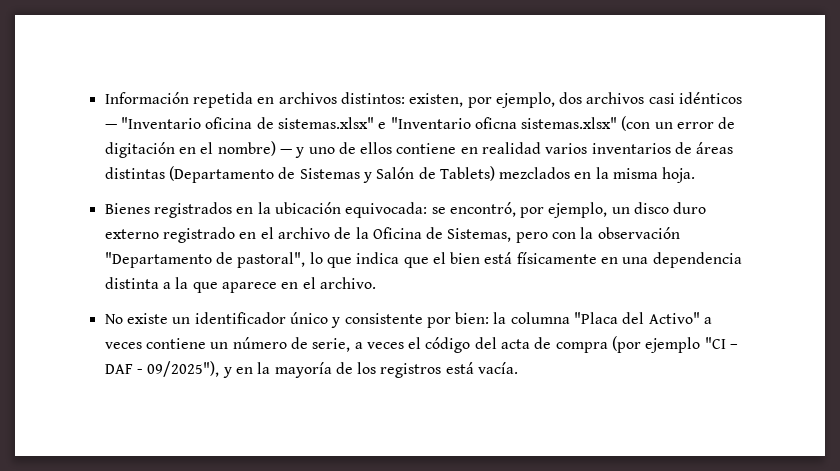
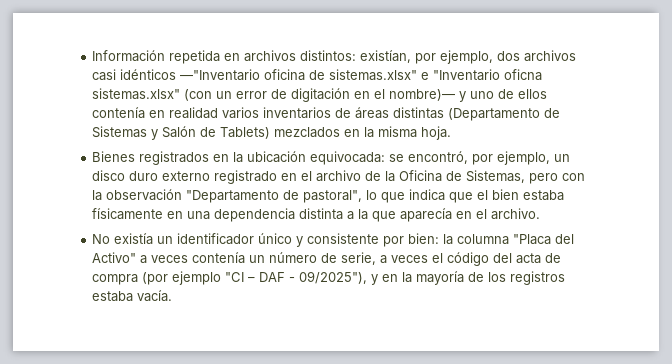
[409,93,464,107] existen, -> [360,50,412,63] existían,
[104,117,201,129] — "Inventario -> [180,69,261,81] —"Inventario
[217,141,292,156] nombre) — -> [389,89,456,101] nombre)—
[396,143,457,154] contiene -> [92,107,146,119] contenía
[484,252,513,264] está -> [523,190,565,201] estaba
[221,282,277,293] aparece -> [400,208,453,222] aparecía
[126,313,168,324] existe -> [114,233,154,245] existía
[145,338,206,349] contiene -> [192,252,246,264] contenía
[445,362,474,374] está -> [92,291,134,302] estaba

